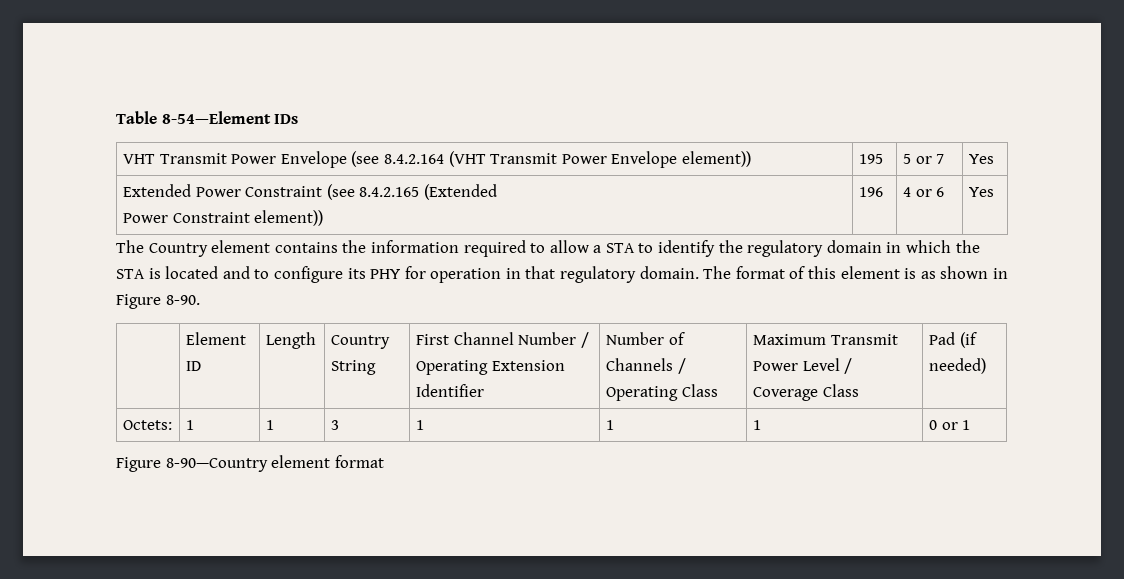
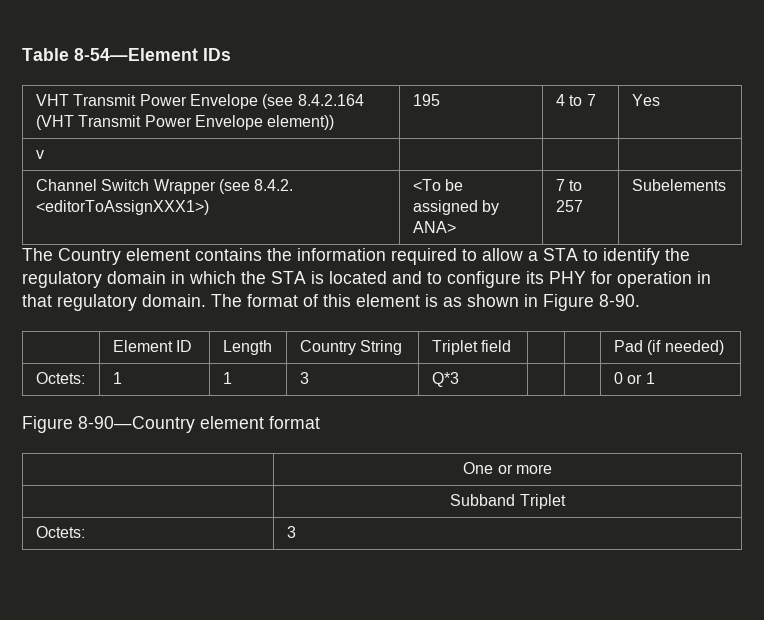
[902,154,932,164] 5 or -> [555,94,583,106] 4 to
[122,184,497,200] [122,210,324,226] [858,187,883,197] [902,187,945,197] [968,187,994,197] Extended Power Constraint (see 8.4.2.165 (Extended // Power Constraint element)) | 196 | 4 or 6 | Yes -> [35,150,44,159] [35,179,294,194] [35,200,209,215] [412,179,464,191] [412,200,500,215] [412,221,456,233] [555,179,583,191] [555,200,583,212] [631,179,726,191] v | | | // Channel Switch Wrapper (see 8.4.2. <editorToAssignXXX1>) | <To be assigned by ANA> | 7 to 257 | Subelements
[415,332,589,348] [415,360,565,375] [415,384,484,397] [605,332,685,345] [605,358,686,374] [605,384,718,401] [752,334,898,345] [752,358,853,374] [752,384,859,401] First Channel Number / Operating Extension Identifier | Number of Channels / Operating Class | Maximum Transmit Power Level / Coverage Class -> [431,340,512,355] Triplet field | |
[415,420,424,430] [605,420,614,430] [752,420,761,430] 1 | 1 | 1 -> [431,372,459,387] Q*3 | |
(384, 461) none -> [463,462,552,474] [450,494,566,509] [35,526,85,538] [286,526,296,538] // | One or more // | Subband Triplet // Octets: | 3

